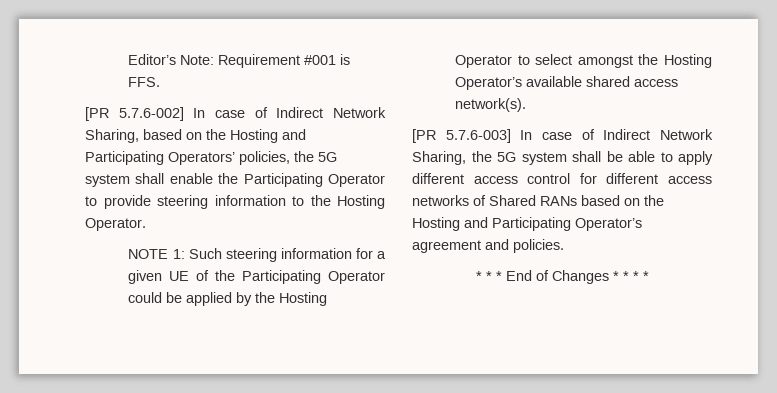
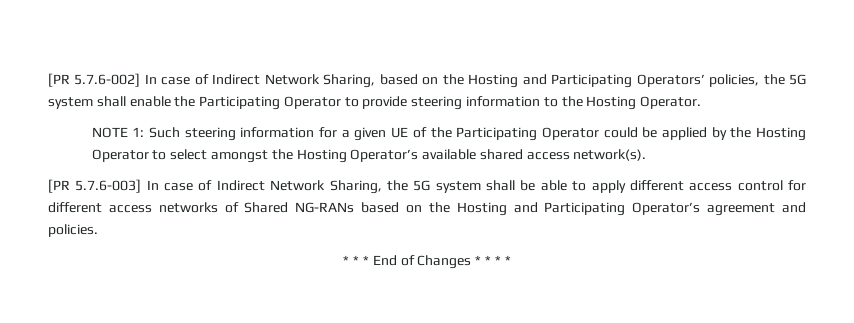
[128,54,351,68] [128,77,161,87] Editor’s Note: Requirement #001 is FFS. // -> (48, 80) none
[540,196,577,206] RANs -> [295,202,355,213] NG-RANs

